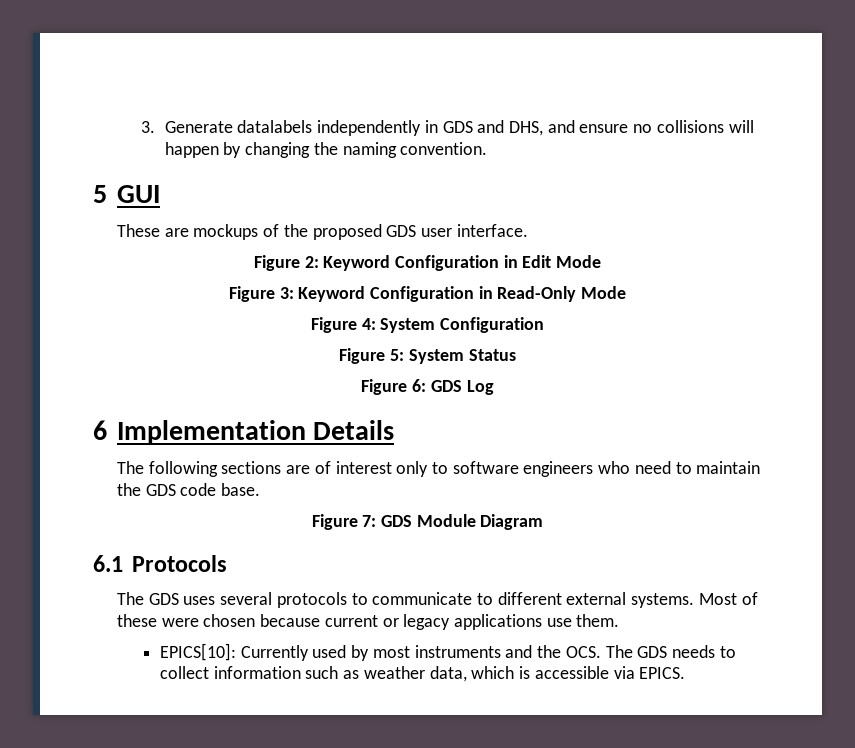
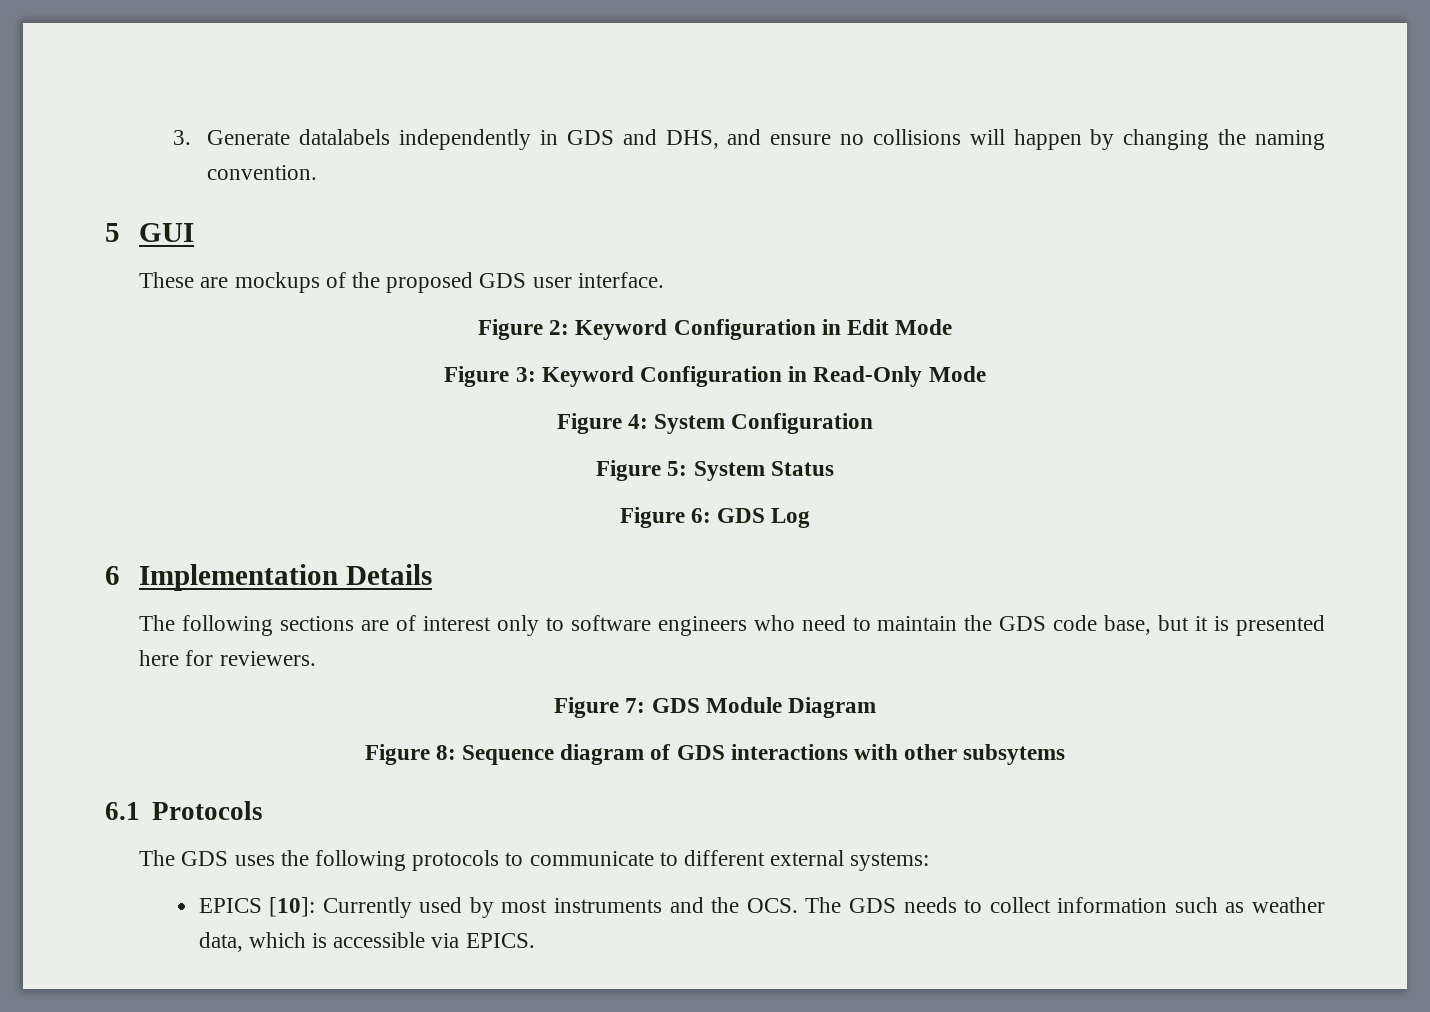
[221,483,261,496] base. -> [1104,615,1326,636] [139,650,316,666] base, but it is presented here for reviewers.
(544, 522) none -> [364,744,1066,765] // Figure 8: Sequence diagram of GDS interactions with other subsytems
[220,592,273,605] several -> [280,850,406,871] the following
[631,592,758,608] [116,614,620,630] [160,643,237,661] systems. Most of these were chosen because current or legacy applications use them. // EPICS[10]: -> [850,852,930,871] [198,897,316,917] systems: // EPICS [10]:

